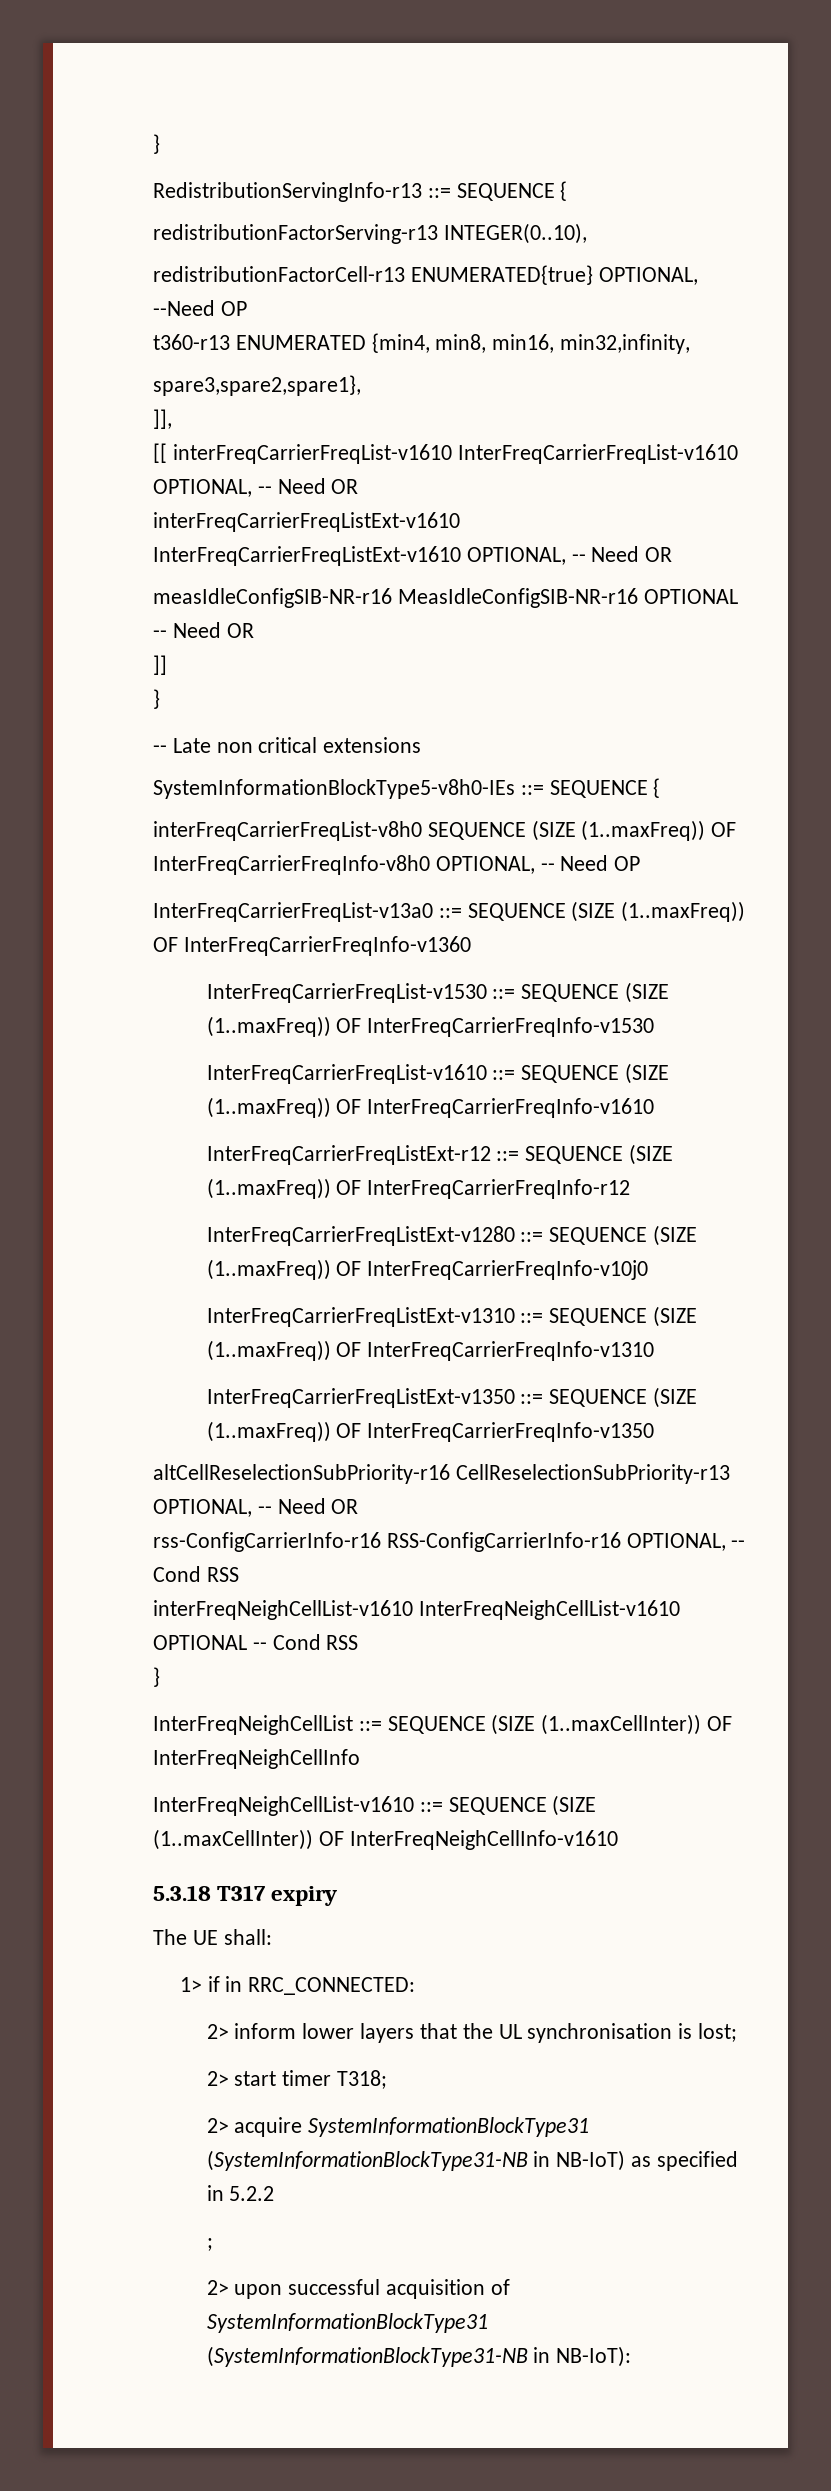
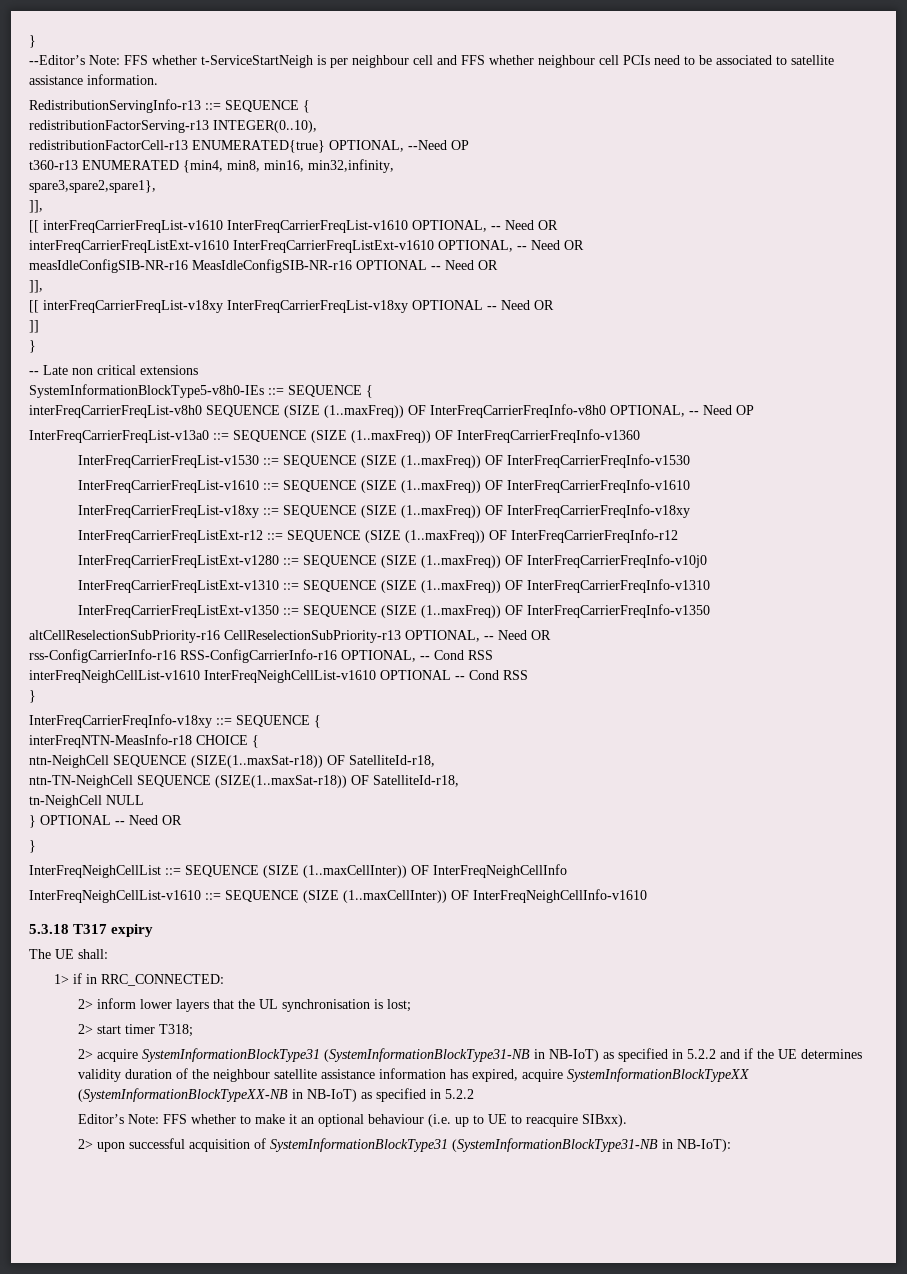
[153,134,160,154] } -> [29,35,36,48] [29,55,834,68] [29,74,158,85] } // --Editor’s Note: FFS whether t-ServiceStartNeigh is per neighbour cell and FFS whether neighbour cell PCIs need to be associated to satellite assistance information.
(254, 630) none -> [29,280,43,293] [29,300,554,313] // ]], // [[ interFreqCarrierFreqList-v18xy InterFreqCarrierFreqList-v18xy OPTIONAL -- Need OR
(655, 1108) none -> [78,504,691,518] // InterFreqCarrierFreqList-v18xy ::= SEQUENCE (SIZE (1..maxFreq)) OF InterFreqCarrierFreqInfo-v18xy
(160, 1677) none -> [29,714,321,728] [29,734,259,748] [29,755,435,768] [29,775,459,788] [29,795,144,808] [29,815,182,828] [29,840,36,853] // InterFreqCarrierFreqInfo-v18xy ::= SEQUENCE { // interFreqNTN-MeasInfo-r18 CHOICE { // ntn-NeighCell SEQUENCE (SIZE(1..maxSat-r18)) OF SatelliteId-r18, // ntn-TN-NeighCell SEQUENCE (SIZE(1..maxSat-r18)) OF SatelliteId-r18, // tn-NeighCell NULL // } OPTIONAL -- Need OR // }
[206,2238,213,2251] // ; -> [720,1048,863,1059] [78,1068,750,1082] [78,1088,475,1102] [78,1114,628,1127] and if the UE determines validity duration of the neighbour satellite assistance information has expired, acquire SystemInformationBlockTypeXX (SystemInformationBlockTypeXX-NB in NB-IoT) as specified in 5.2.2 // Editor’s Note: FFS whether to make it an optional behaviour (i.e. up to UE to reacquire SIBxx).

